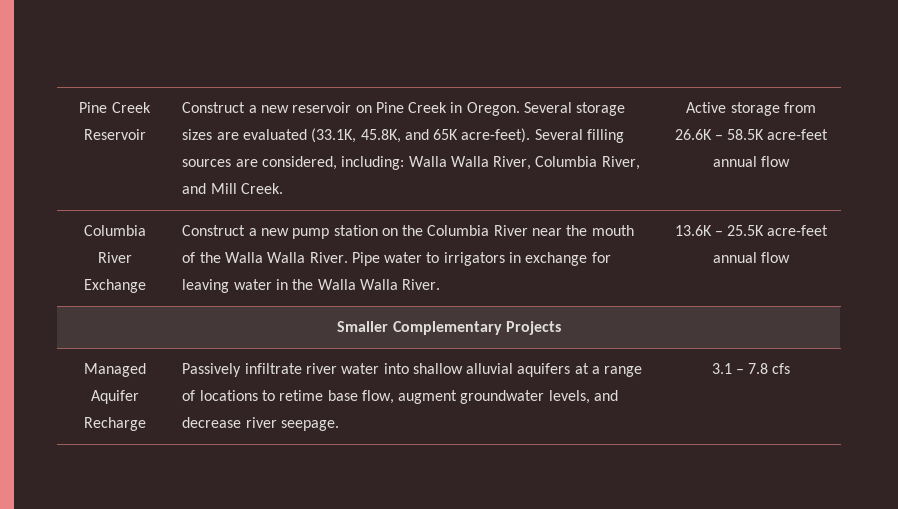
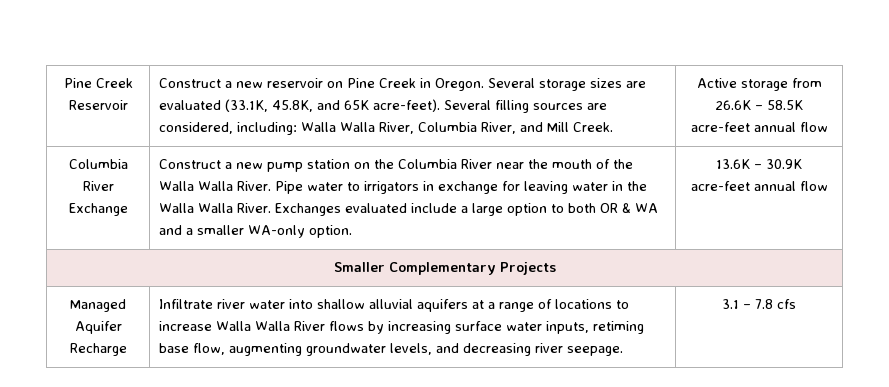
(441, 284) none -> [274,203,658,216] [158,225,352,238] Exchanges evaluated include a large option to both OR & WA and a smaller WA-only option.
[727,225,765,236] 25.5K -> [766,159,802,169] 30.9K
[182,363,302,377] Passively infiltrate -> [158,299,213,309] Infiltrate
[279,390,324,401] retime -> [158,321,644,334] increase Walla Walla River flows by increasing surface water inputs, retiming
[398,390,458,404] augment -> [228,343,302,356] augmenting
[182,417,242,428] decrease -> [462,343,531,356] decreasing

